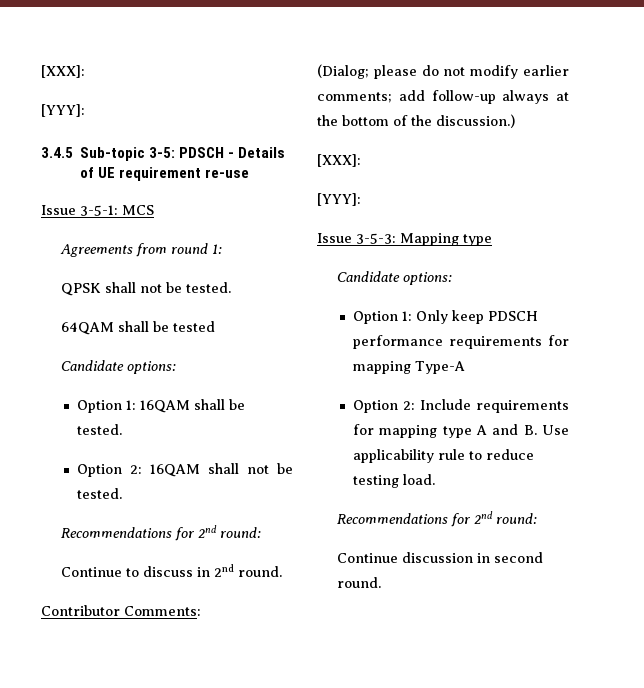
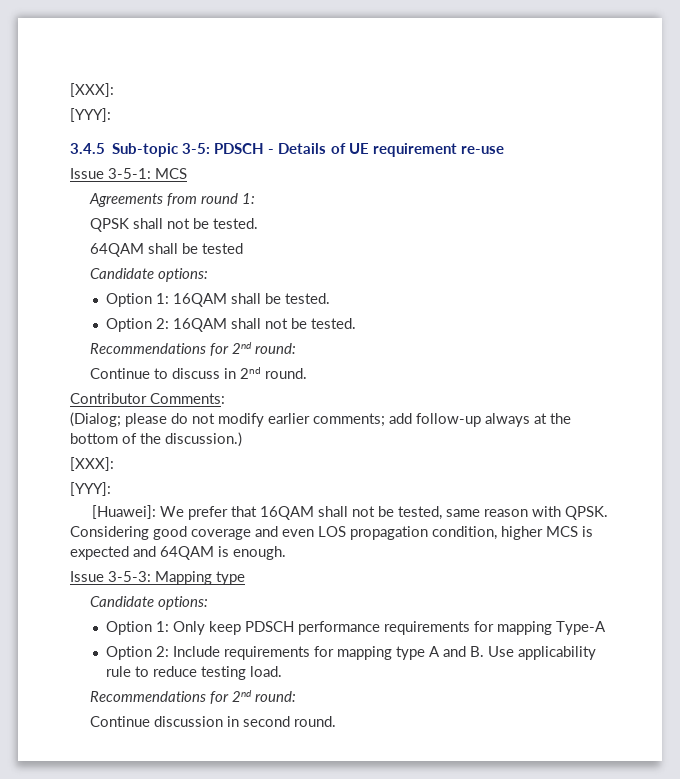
(361, 199) none -> [91,505,608,520] [70,526,593,540] [70,546,286,560] // [Huawei]: We prefer that 16QAM shall not be tested, same reason with QPSK. Considering good coverage and even LOS propagation condition, higher MCS is expected and 64QAM is enough.

